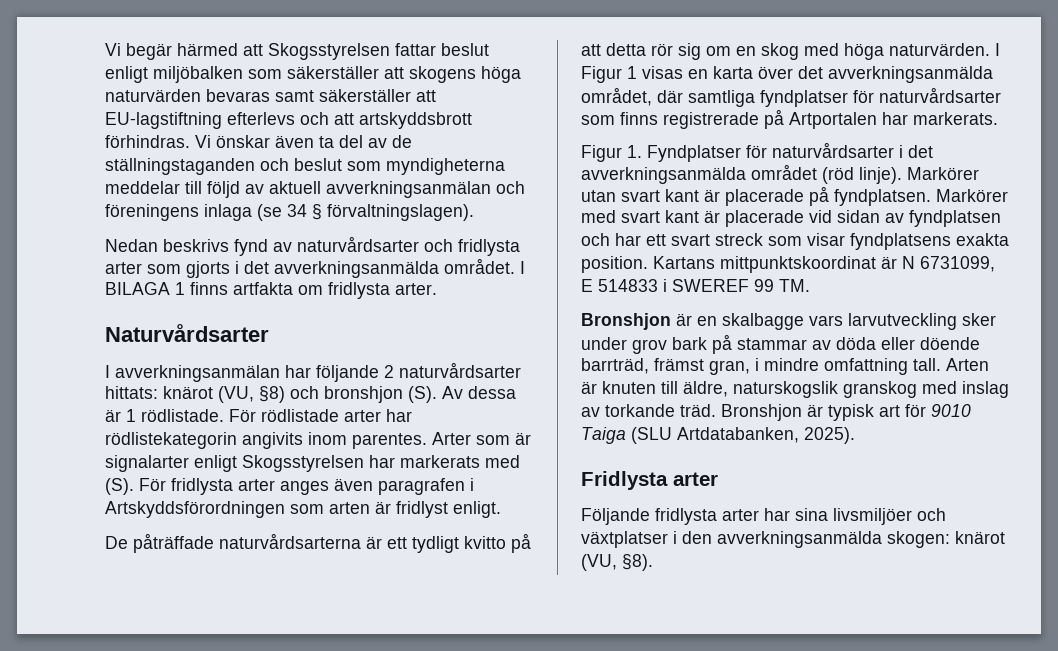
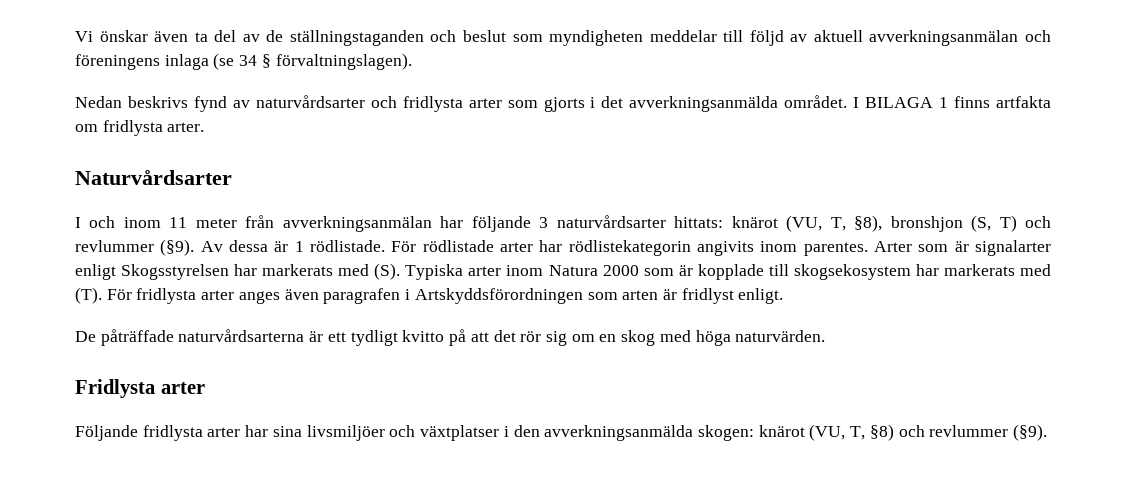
[105,43,489,60] [105,66,521,83] [105,89,436,102] [105,112,472,129] [105,135,211,148] Vi begär härmed att Skogsstyrelsen fattar beslut enligt miljöbalken som säkerställer att skogens höga naturvärden bevaras samt säkerställer att EU-lagstiftning efterlevs och att artskyddsbrott förhindras. Vi -> [75,31,93,42] Vi
[386,158,505,175] myndigheterna -> [549,30,644,46] myndigheten
(110, 371) none -> [89,215,275,228] och inom 11 meter från
[384,365,394,378] 2 -> [539,217,549,228] 3
[259,386,437,403] §8) och bronshjon (S). -> [830,215,1052,232] [75,239,195,256] T, §8), bronshjon (S, T) och revlummer (§9).
(134, 486) none -> [405,264,1051,280] [75,287,102,304] Typiska arter inom Natura 2000 som är kopplade till skogsekosystem har markerats med (T).
[606,43,646,56] detta -> [493,330,516,342] det
[995,43,1000,56] [581,66,993,83] [581,87,1001,107] [581,109,998,129] [581,142,933,162] [581,164,979,184] [581,186,1008,206] [581,210,1001,227] [581,233,1009,250] [581,256,995,273] [581,279,810,292] [581,313,996,330] [581,334,980,354] [581,358,989,375] [581,381,1009,398] [581,404,971,421] [581,427,855,444] I Figur 1 visas en karta över det avverkningsanmälda området, där samtliga fyndplatser för naturvårdsarter som finns registrerade på Artportalen har markerats. // Figur 1. Fyndplatser för naturvårdsarter i det avverkningsanmälda området (röd linje). Markörer utan svart kant är placerade på fyndplatsen. Markörer med svart kant är placerade vid sidan av fyndplatsen och har ett svart streck som visar fyndplatsens exakta position. Kartans mittpunktskoordinat är N 6731099, E 514833 i SWEREF 99 TM. // Bronshjon är en skalbagge vars larvutveckling sker under grov bark på stammar av döda eller döende barrträd, främst gran, i mindre omfattning tall. Arten är knuten till äldre, naturskogslik granskog med inslag av torkande träd. Bronshjon är typisk art för 9010 Taiga (SLU Artdatabanken, 2025). -> (826, 336) none
[622,554,653,571] §8). -> [850,424,1048,441] T, §8) och revlummer (§9).

